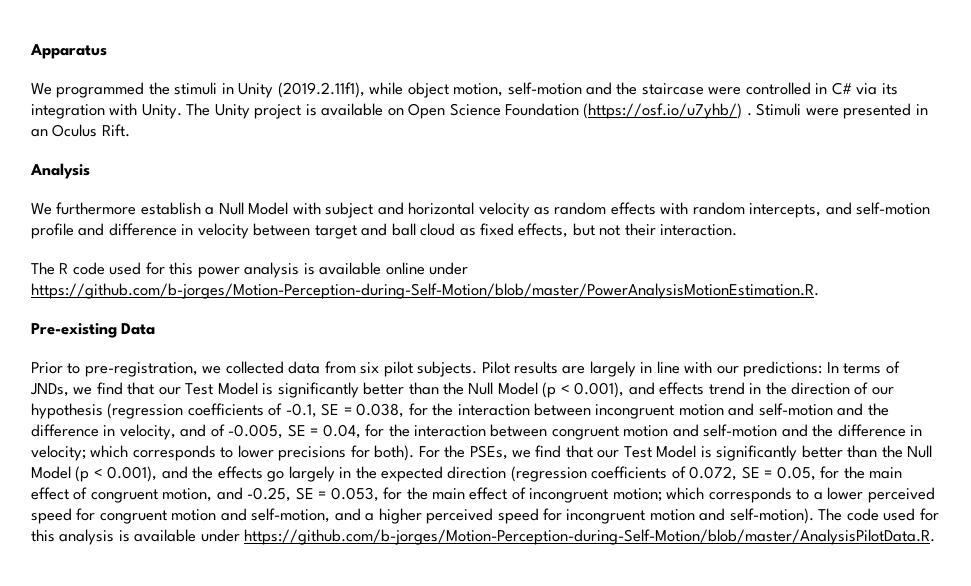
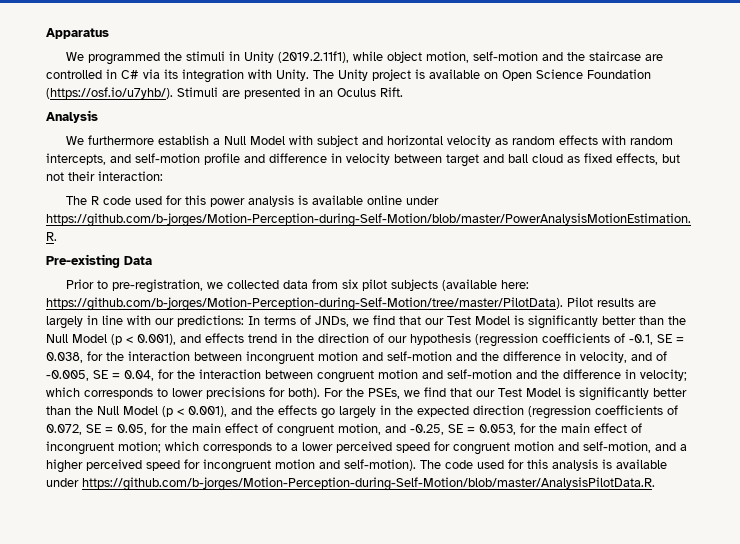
[708,87,742,95] were -> [644,54,663,61] are
[583,103,839,119] (https://osf.io/u7yhb/) . Stimuli were -> [46,87,240,99] (https://osf.io/u7yhb/). Stimuli are
[660,224,738,236] interaction. -> [98,171,163,181] interaction:
[417,361,478,377] subjects. -> [390,279,529,291] [46,297,563,311] subjects (available here: https://github.com/b-jorges/Motion-Perception-during-Self-Motion/tree/master/PilotData).

